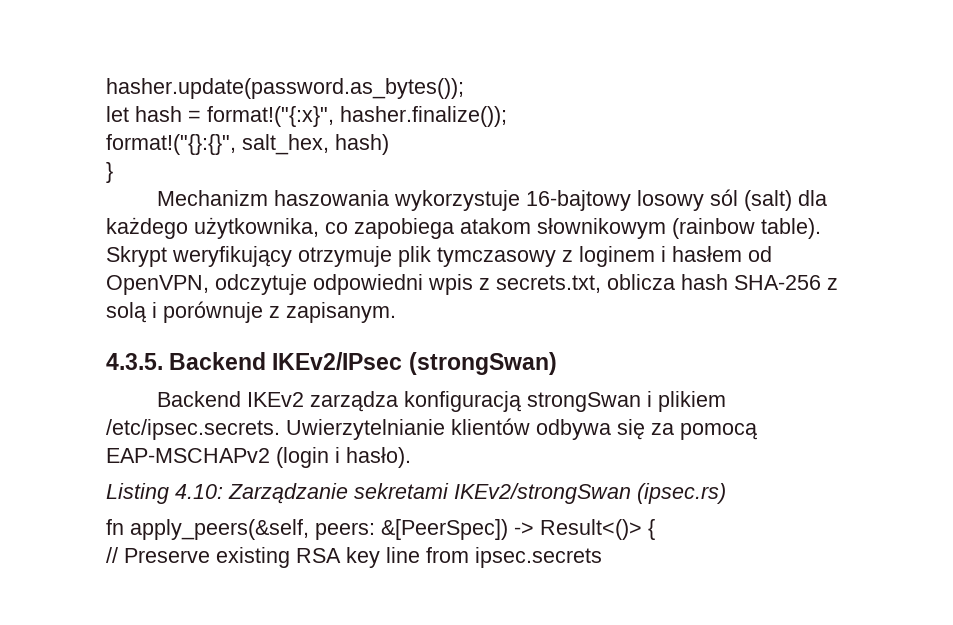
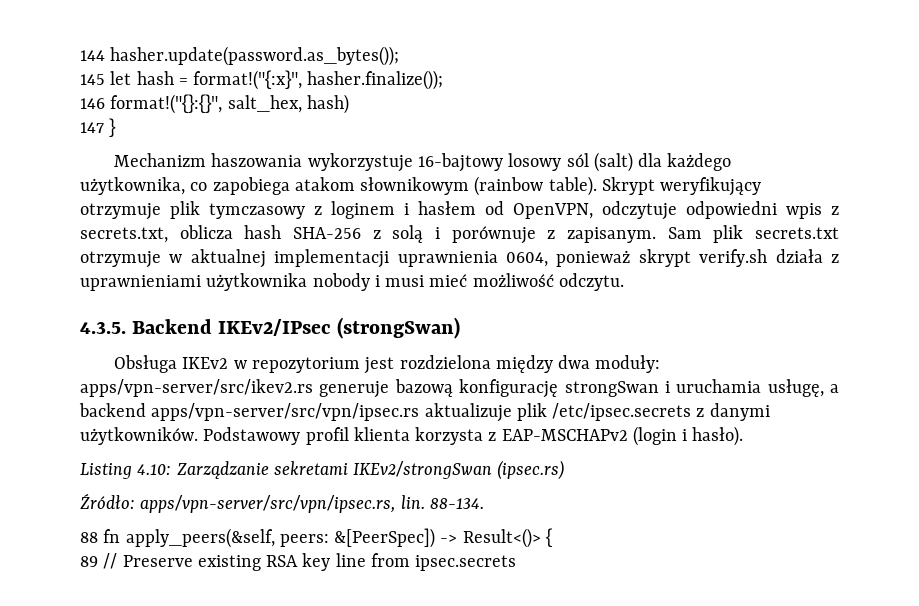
(106, 88) none -> [80,50,105,61] 144
(464, 88) none -> [80,74,105,85] 145
(507, 116) none -> [80,98,105,109] 146
(389, 144) none -> [80,122,104,133] 147
[106,352,557,375] [156,391,726,412] [106,418,757,440] // 4.3.5. Backend IKEv2/IPsec (strongSwan) // Backend IKEv2 zarządza konfiguracją strongSwan i plikiem /etc/ipsec.secrets. Uwierzytelnianie klientów odbywa się za pomocą -> [667,225,839,243] [80,249,839,268] [80,273,624,291] [80,317,461,339] [114,355,661,374] [80,379,839,398] [79,403,770,422] [80,427,497,445] Sam plik secrets.txt otrzymuje w aktualnej implementacji uprawnienia 0604, ponieważ skrypt verify.sh działa z uprawnieniami użytkownika nobody i musi mieć możliwość odczytu. // 4.3.5. Backend IKEv2/IPsec (strongSwan) // Obsługa IKEv2 w repozytorium jest rozdzielona między dwa moduły: apps/vpn-server/src/ikev2.rs generuje bazową konfigurację strongSwan i uruchamia usługę, a backend apps/vpn-server/src/vpn/ipsec.rs aktualizuje plik /etc/ipsec.secrets z danymi użytkowników. Podstawowy profil klienta korzysta z
(726, 493) none -> [80,493,484,513] [80,532,98,543] Źródło: apps/vpn-server/src/vpn/ipsec.rs, lin. 88-134. // 88
(655, 529) none -> [80,556,98,567] 89

